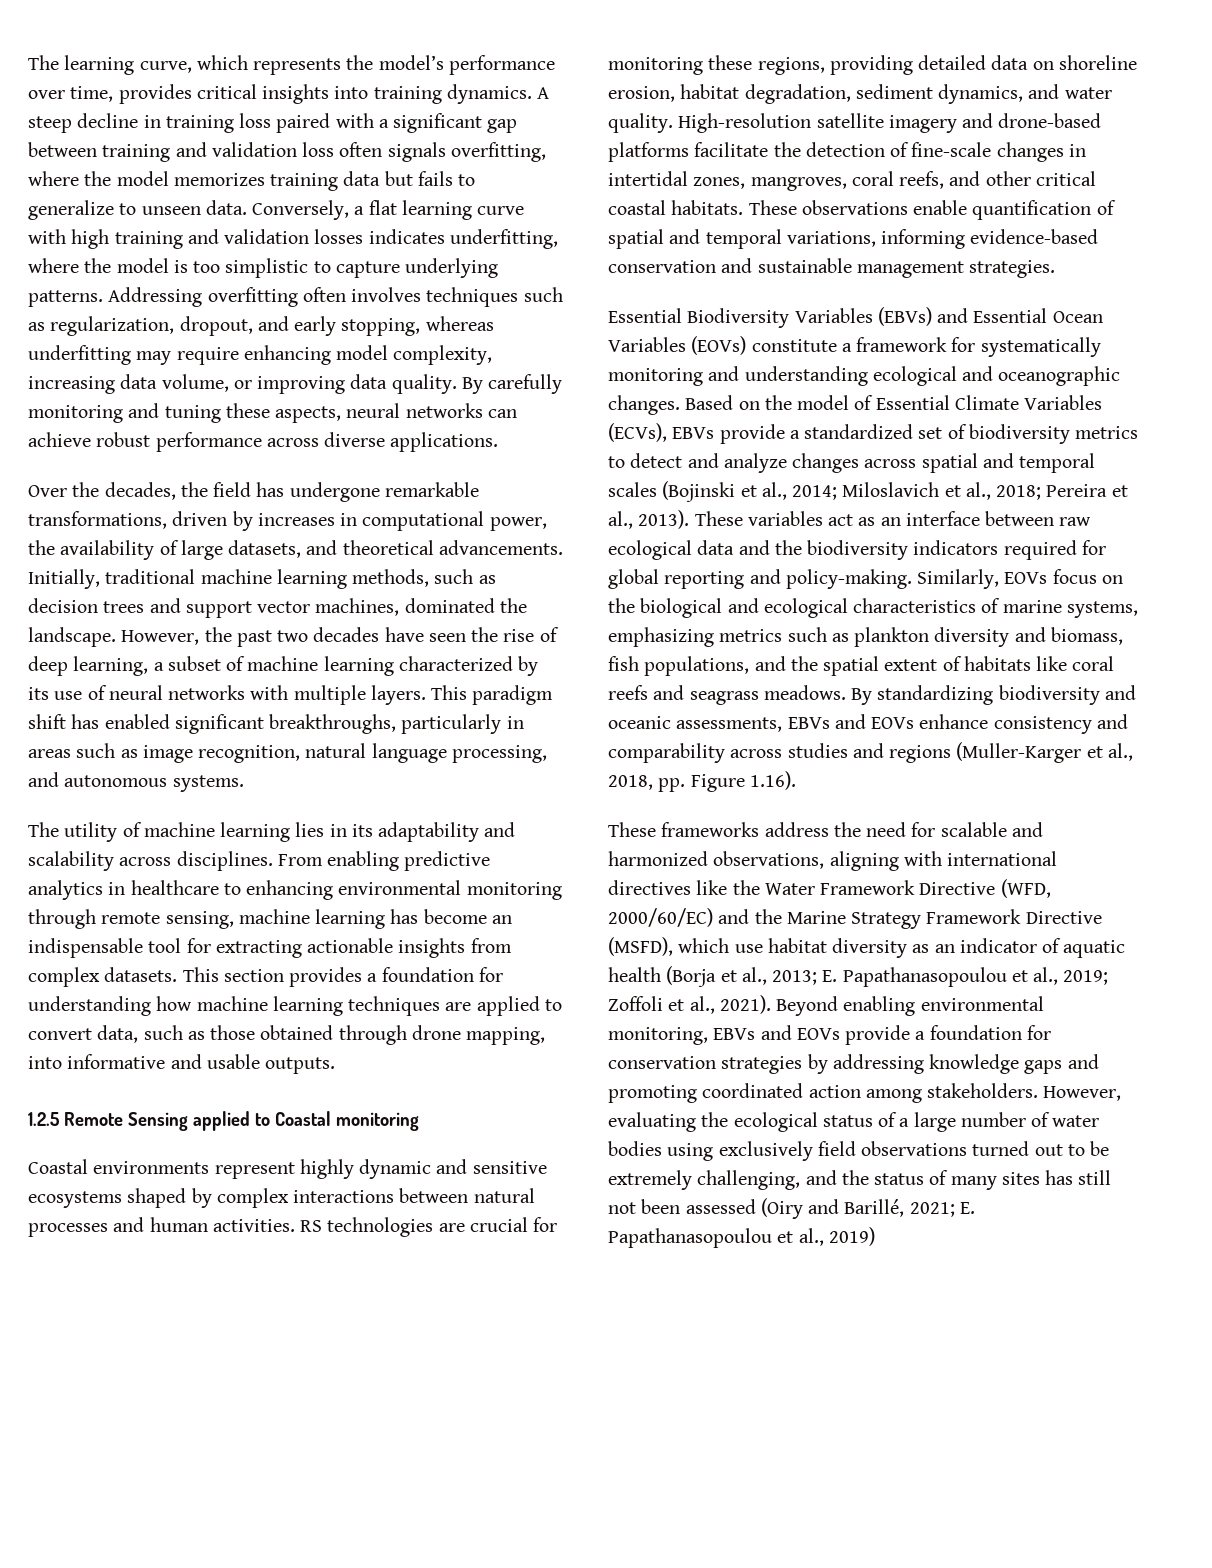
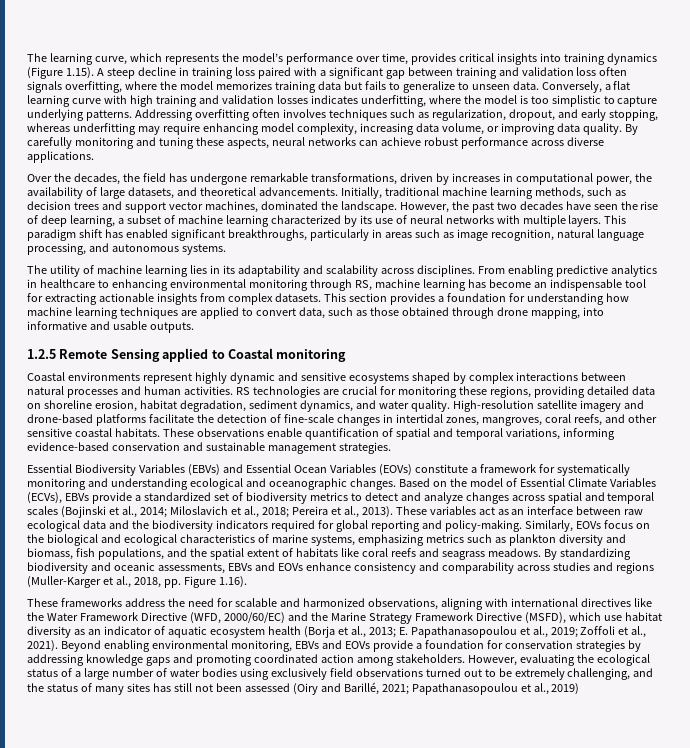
[446,84,532,104] dynamics. -> [606,53,657,65] [27,67,94,79] dynamics (Figure 1.15).
[101,911,234,929] remote sensing, -> [354,280,372,291] RS,
[1035,171,1096,186] critical -> [27,428,72,437] sensitive
(1126, 949) none -> [209,627,265,638] ecosystem
[959,1202,975,1214] E. -> (409, 689) none

